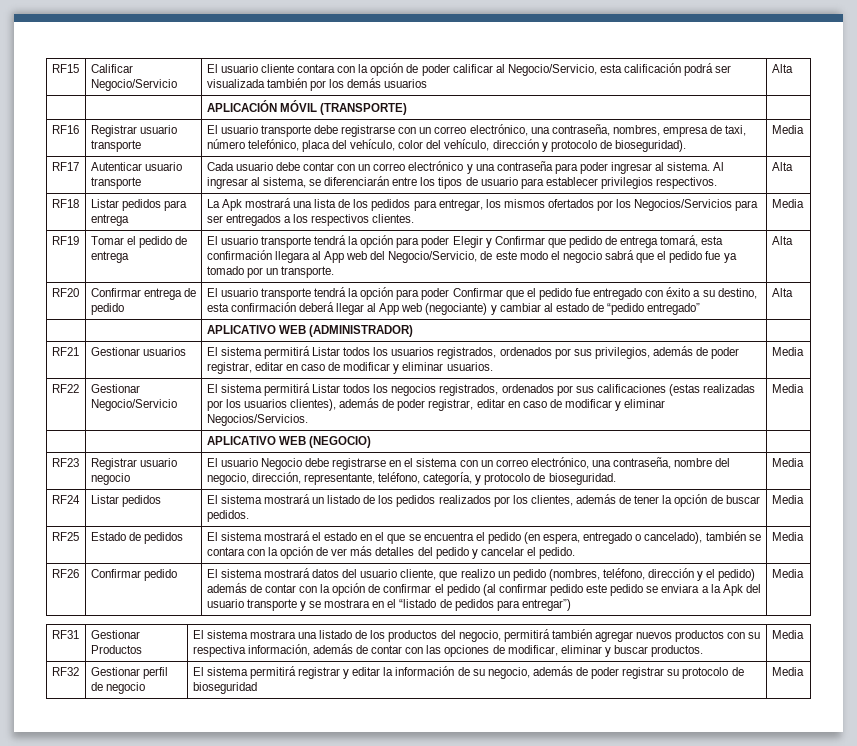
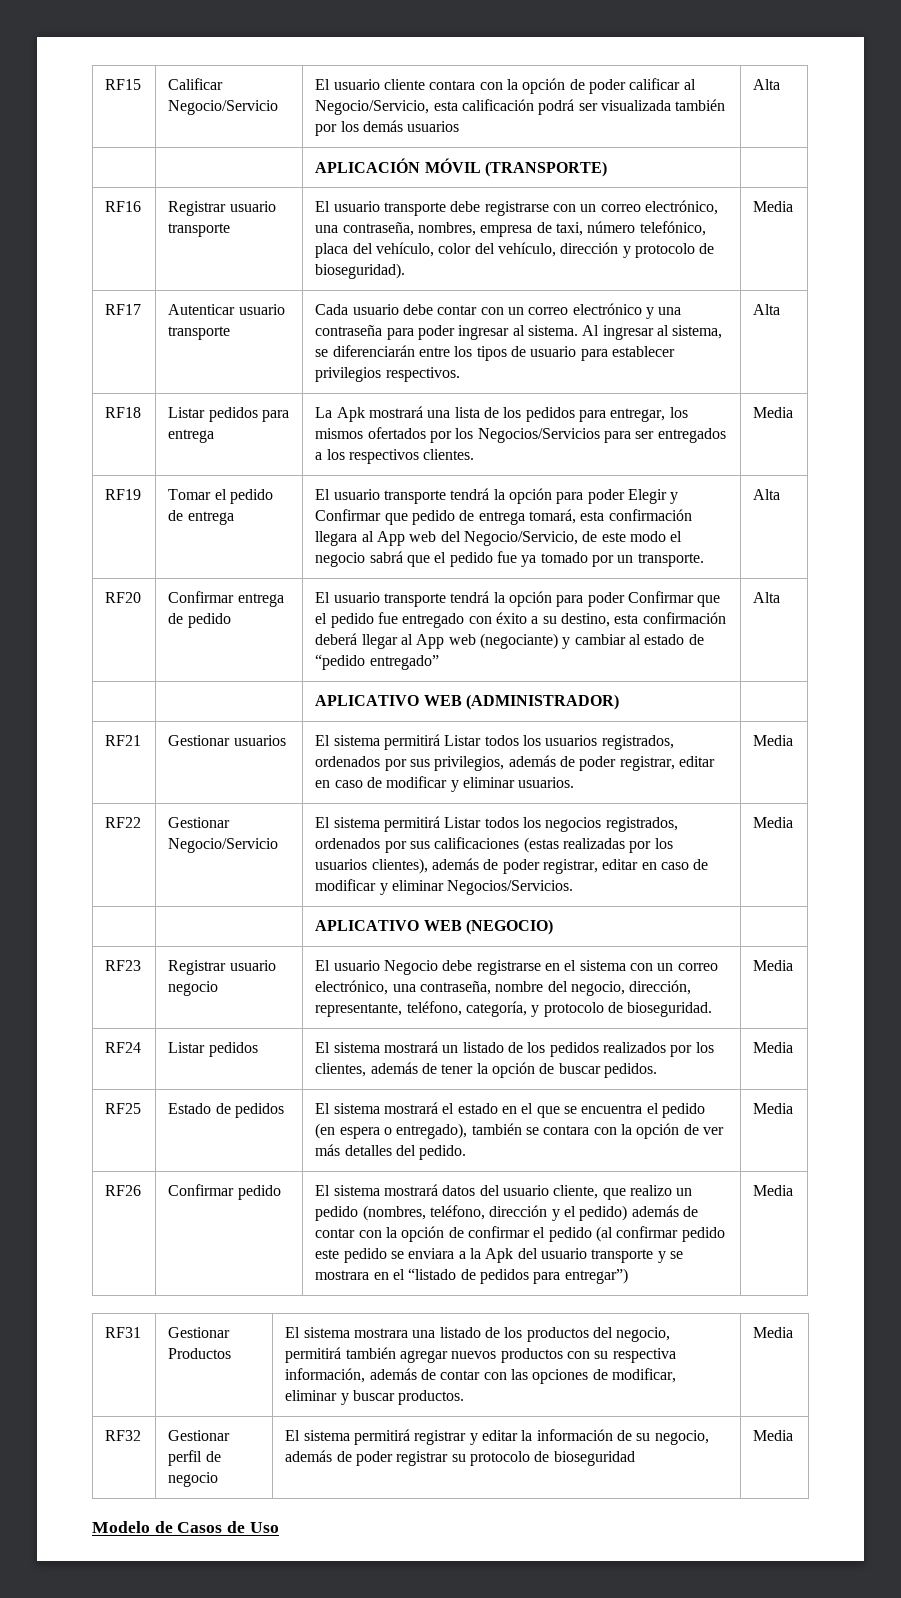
[543,532,703,544] espera, entregado o cancelado), -> [339,1123,468,1139] espera o entregado),
[435,547,537,559] pedido y cancelar el -> (417, 1150) none
(804, 671) none -> [92,1521,279,1533] // Modelo de Casos de Uso

